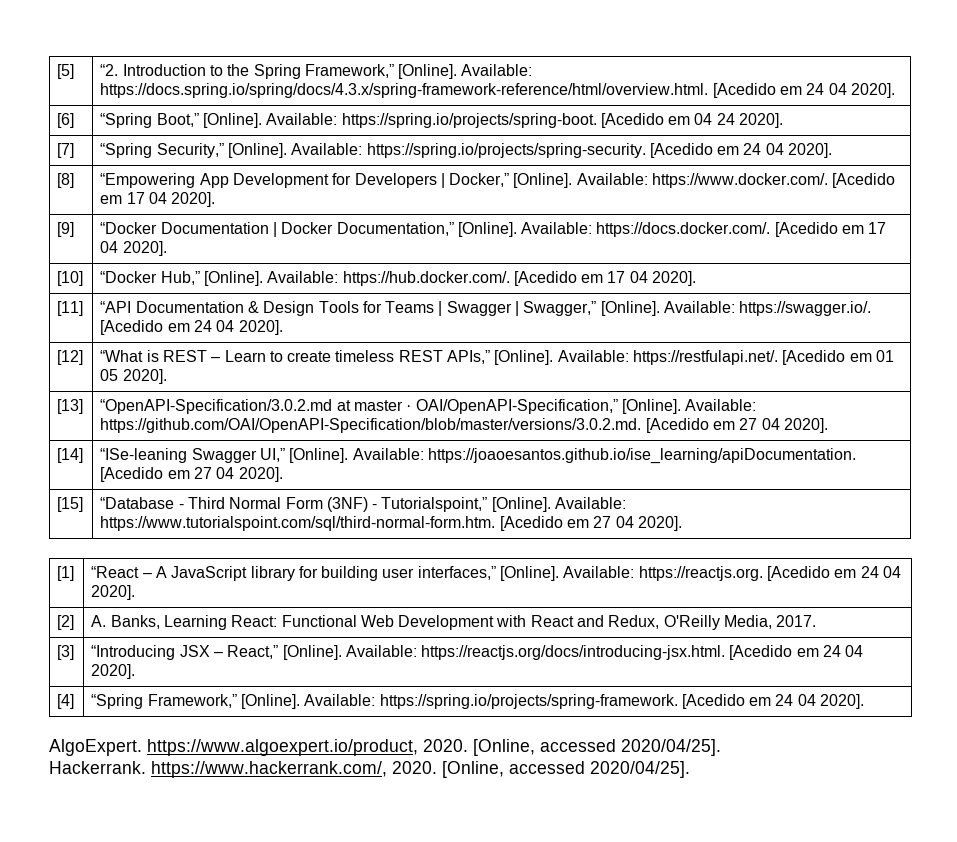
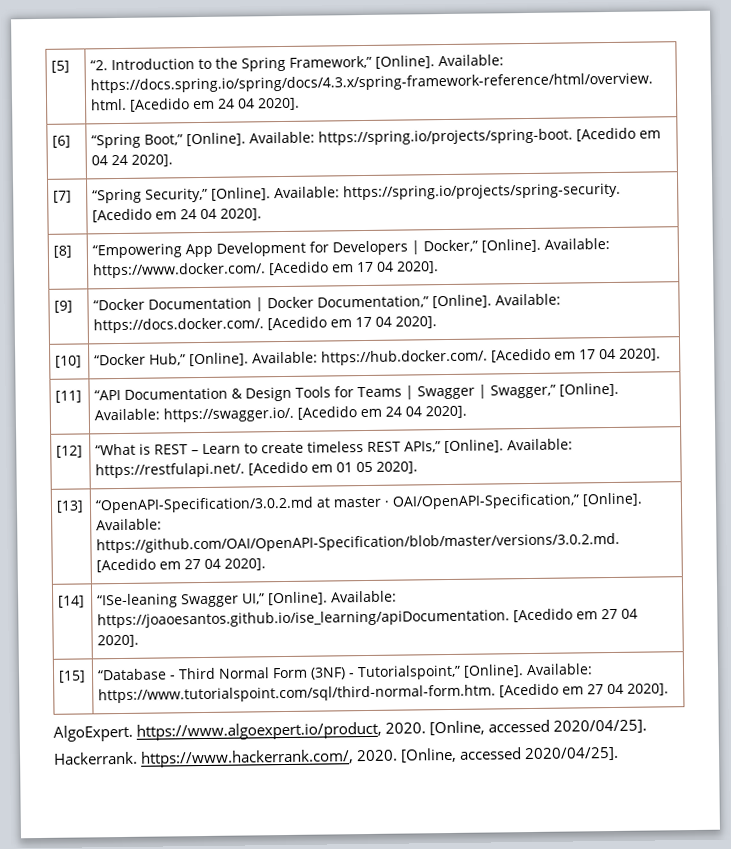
[57,566,75,581] [91,566,902,581] [91,585,136,600] [57,615,75,630] [91,615,817,630] [57,645,75,660] [91,645,864,660] [91,664,136,679] [57,694,75,709] [91,694,865,709] // [1] | “React – A JavaScript library for building user interfaces,” [Online]. Available: https://reactjs.org. [Acedido em 24 04 2020]. // [2] | A. Banks, Learning React: Functional Web Development with React and Redux, O'Reilly Media, 2017. // [3] | “Introducing JSX – React,” [Online]. Available: https://reactjs.org/docs/introducing-jsx.html. [Acedido em 24 04 2020]. // [4] | “Spring Framework,” [Online]. Available: https://spring.io/projects/spring-framework. [Acedido em 24 04 2020]. -> (670, 689) none

